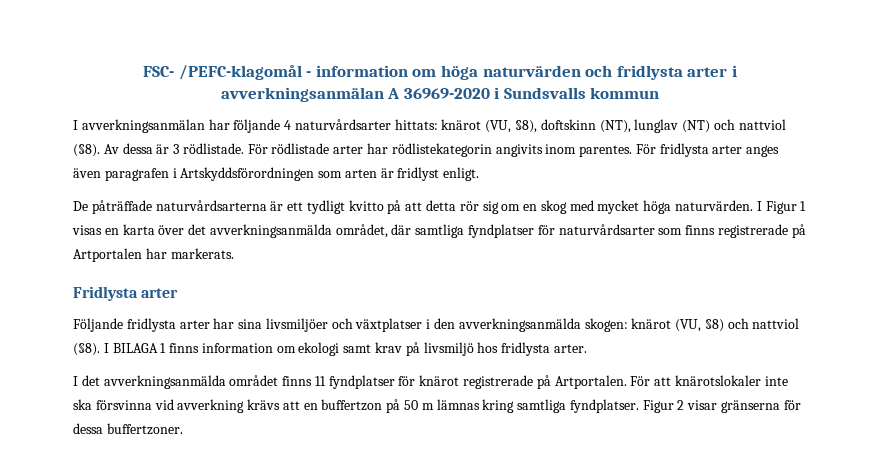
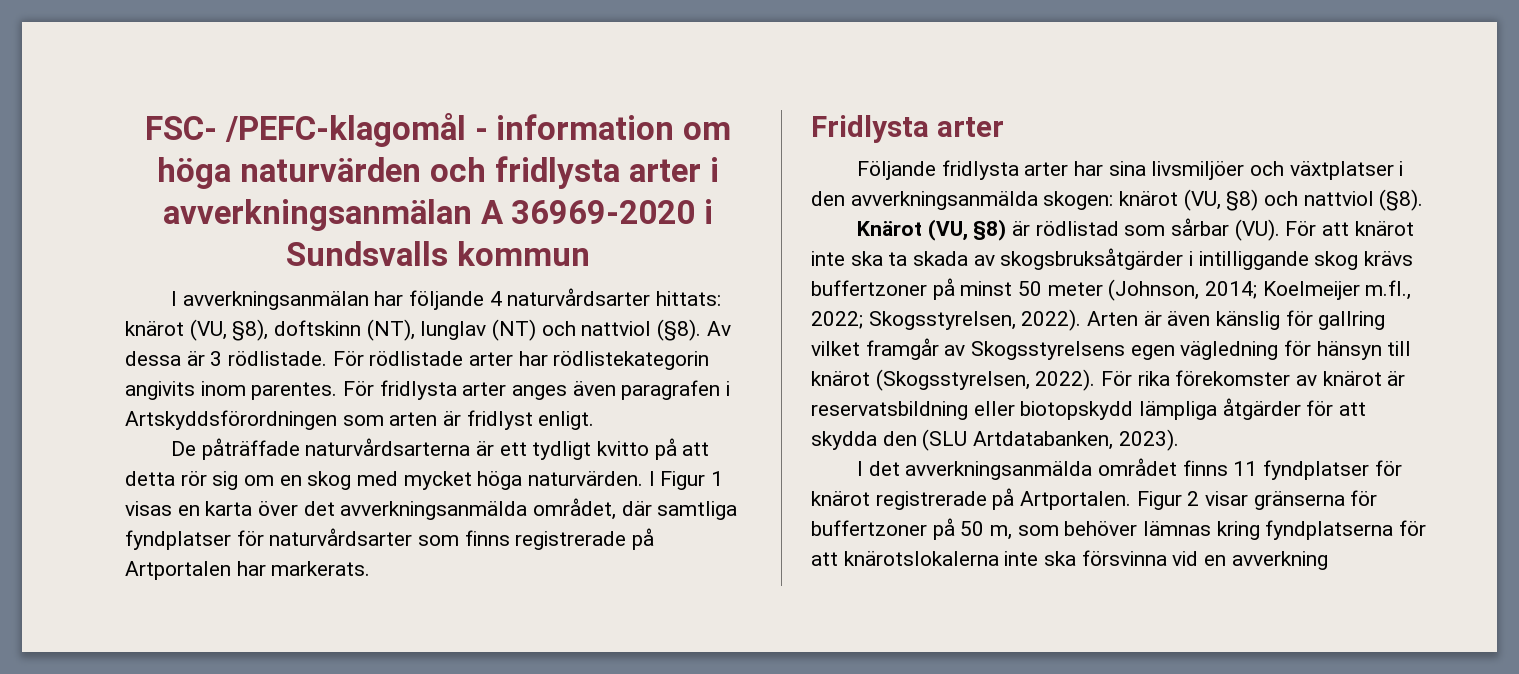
[103,342,587,356] I BILAGA 1 finns information om ekologi samt krav på livsmiljö hos fridlysta arter. -> [857,218,1414,241] [811,248,1414,270] [811,278,1412,301] [811,309,1386,331] [811,338,1412,360] [811,369,1406,391] [811,398,1367,420] [811,429,1179,451] // Knärot (VU, §8) är rödlistad som sårbar (VU). För att knärot inte ska ta skada av skogsbruksåtgärder i intilliggande skog krävs buffertzoner på minst 50 meter (Johnson, 2014; Koelmeijer m.fl., 2022; Skogsstyrelsen, 2022). Arten är även känslig för gallring vilket framgår av Skogsstyrelsens egen vägledning för hänsyn till knärot (Skogsstyrelsen, 2022). För rika förekomster av knärot är reservatsbildning eller biotopskydd lämpliga åtgärder för att skydda den (SLU Artdatabanken, 2023).
[630,375,788,386] [73,399,639,413] För att knärotslokaler inte ska försvinna vid avverkning krävs att en buffertzon på 50 m lämnas kring samtliga fyndplatser. -> (1132, 500) none
[73,423,183,435] dessa buffertzoner. -> [811,518,1427,540] [811,550,1328,570] buffertzoner på 50 m, som behöver lämnas kring fyndplatserna för att knärotslokalerna inte ska försvinna vid en avverkning

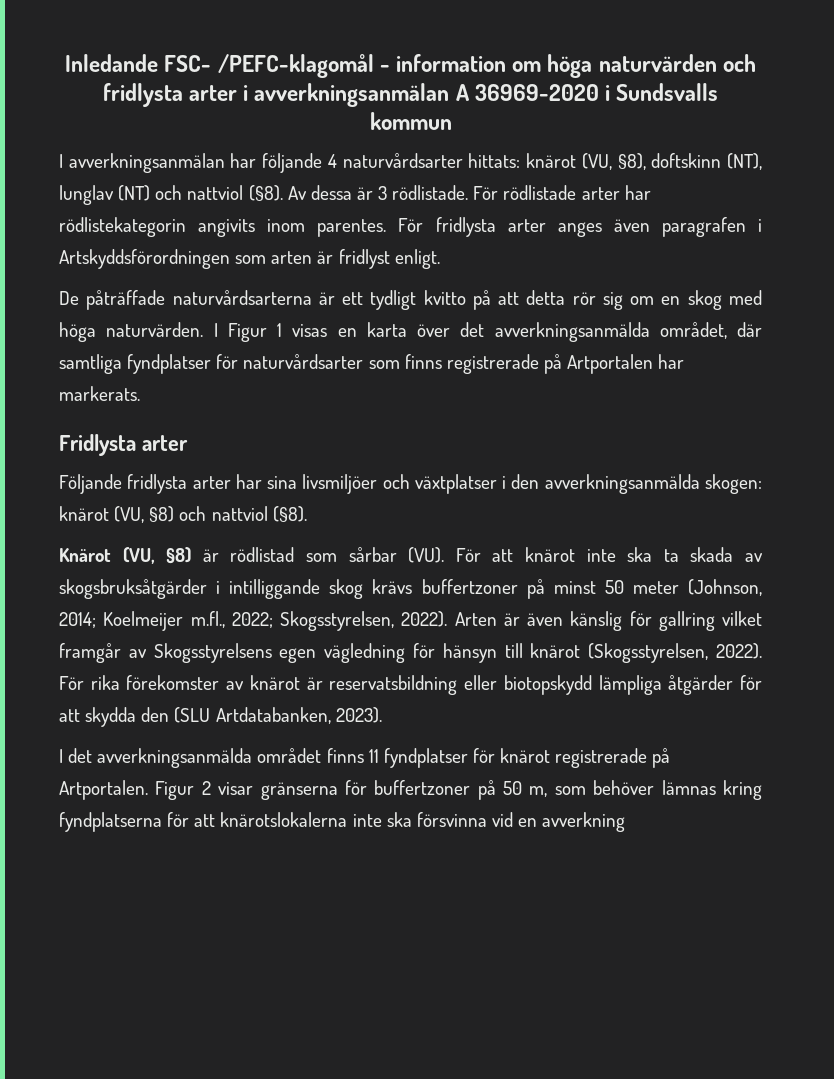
(144, 128) none -> [65,54,159,72] Inledande
[403,471,472,490] mycket -> (762, 297) none

